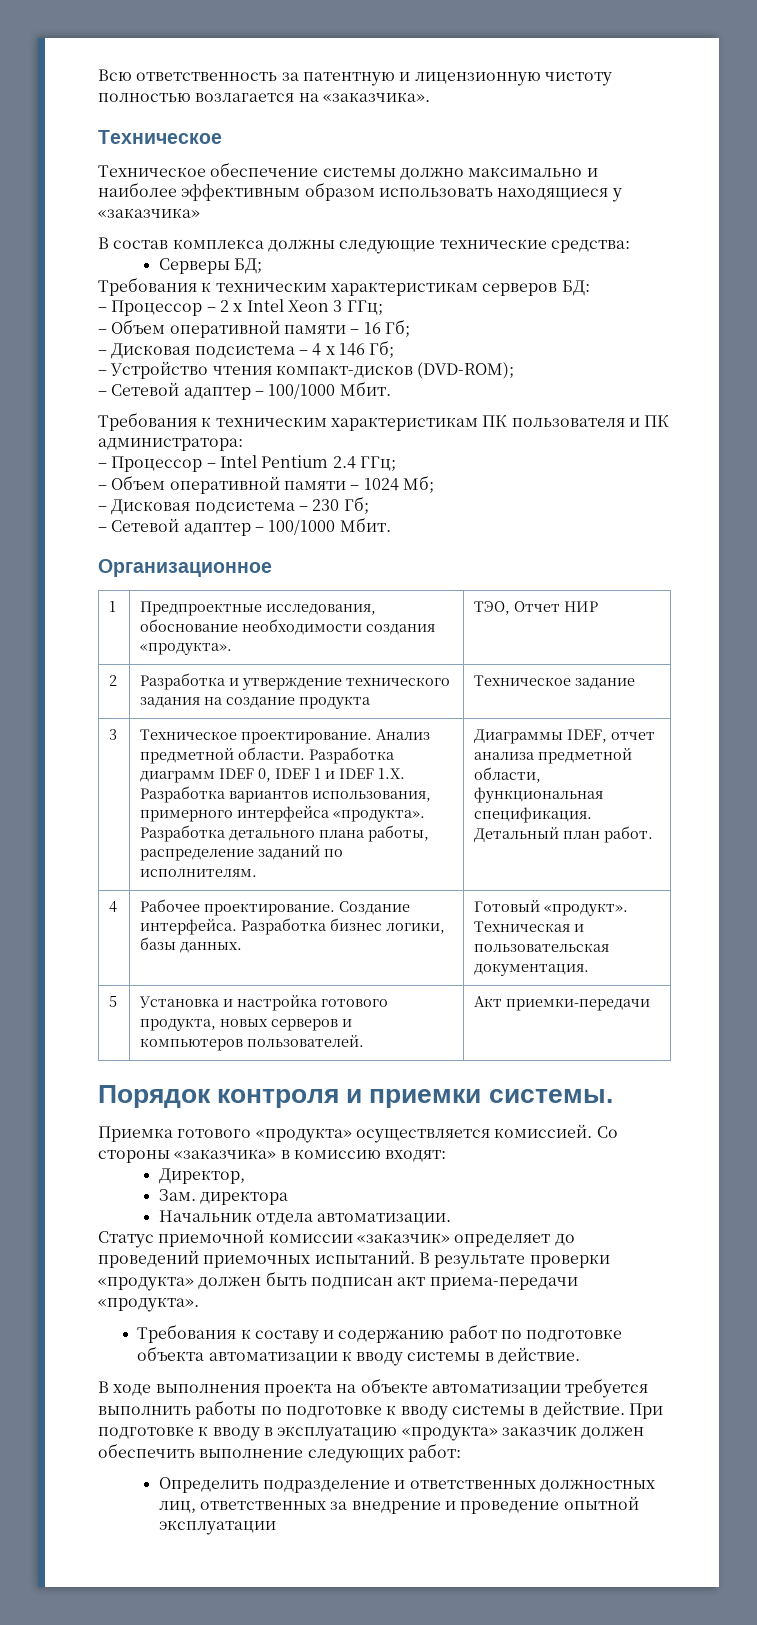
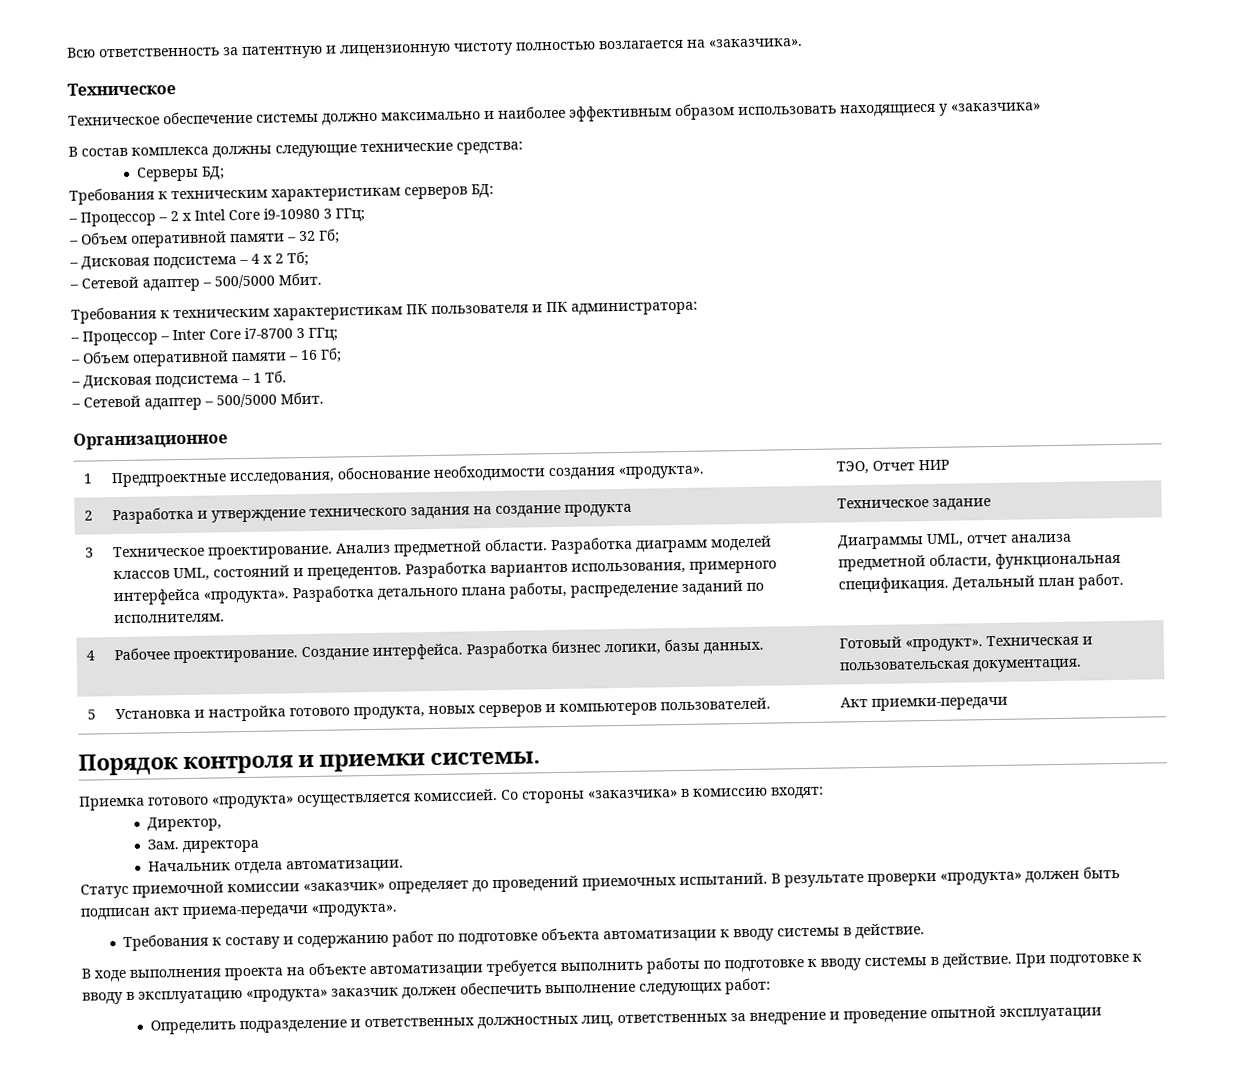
[287,300,329,312] Xeon -> [228,207,365,223] [69,228,340,248] [69,250,309,271] [69,272,322,292] [71,301,698,324] [70,327,293,346] Core i9-10980 3 ГГц; // – Объем оперативной памяти – 32 Гб; // – Дисковая подсистема – 4 х 2 Тб; // – Сетевой адаптер – 500/5000 Мбит. // Требования к техническим характеристикам ПК пользователя и ПК администратора: // – Процессор – Inter Core i7-8700
[312,340,395,358] [98,361,515,379] [98,381,391,400] [98,412,670,431] [98,438,243,451] [98,455,396,472] [98,475,434,494] [98,496,369,515] [98,518,336,536] 4 х 146 Гб; // – Устройство чтения компакт-дисков (DVD-ROM); // – Сетевой адаптер – 100/1000 Мбит. // Требования к техническим характеристикам ПК пользователя и ПК администратора: // – Процессор – Intel Pentium 2.4 ГГц; // – Объем оперативной памяти – 1024 Мб; // – Дисковая подсистема – 230 Гб; // – Сетевой адаптер – 100/1000 -> [253,370,287,383] [71,393,277,411] 1 Тб. // – Сетевой адаптер – 500/5000
[219,768,406,782] IDEF 0, IDEF 1 и IDEF 1.X. -> [709,535,772,552] [112,565,402,582] моделей классов UML, состояний и прецедентов.
[567,729,608,743] IDEF, -> [925,533,964,548] UML,

